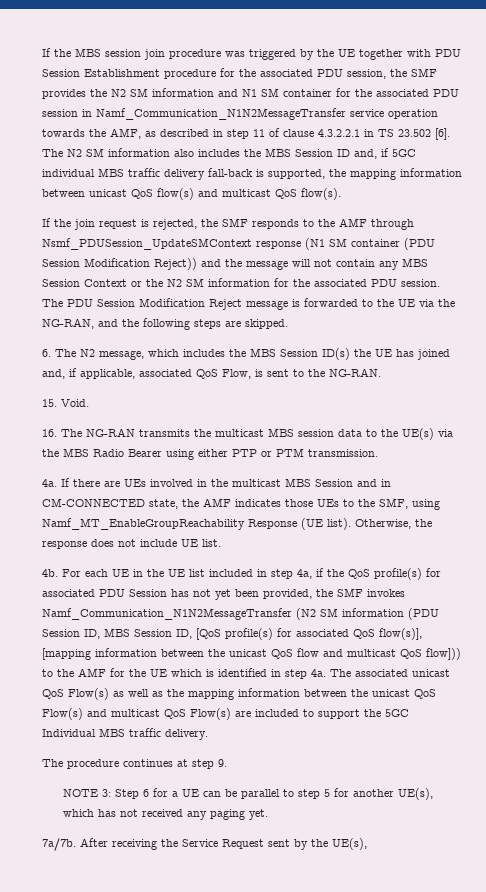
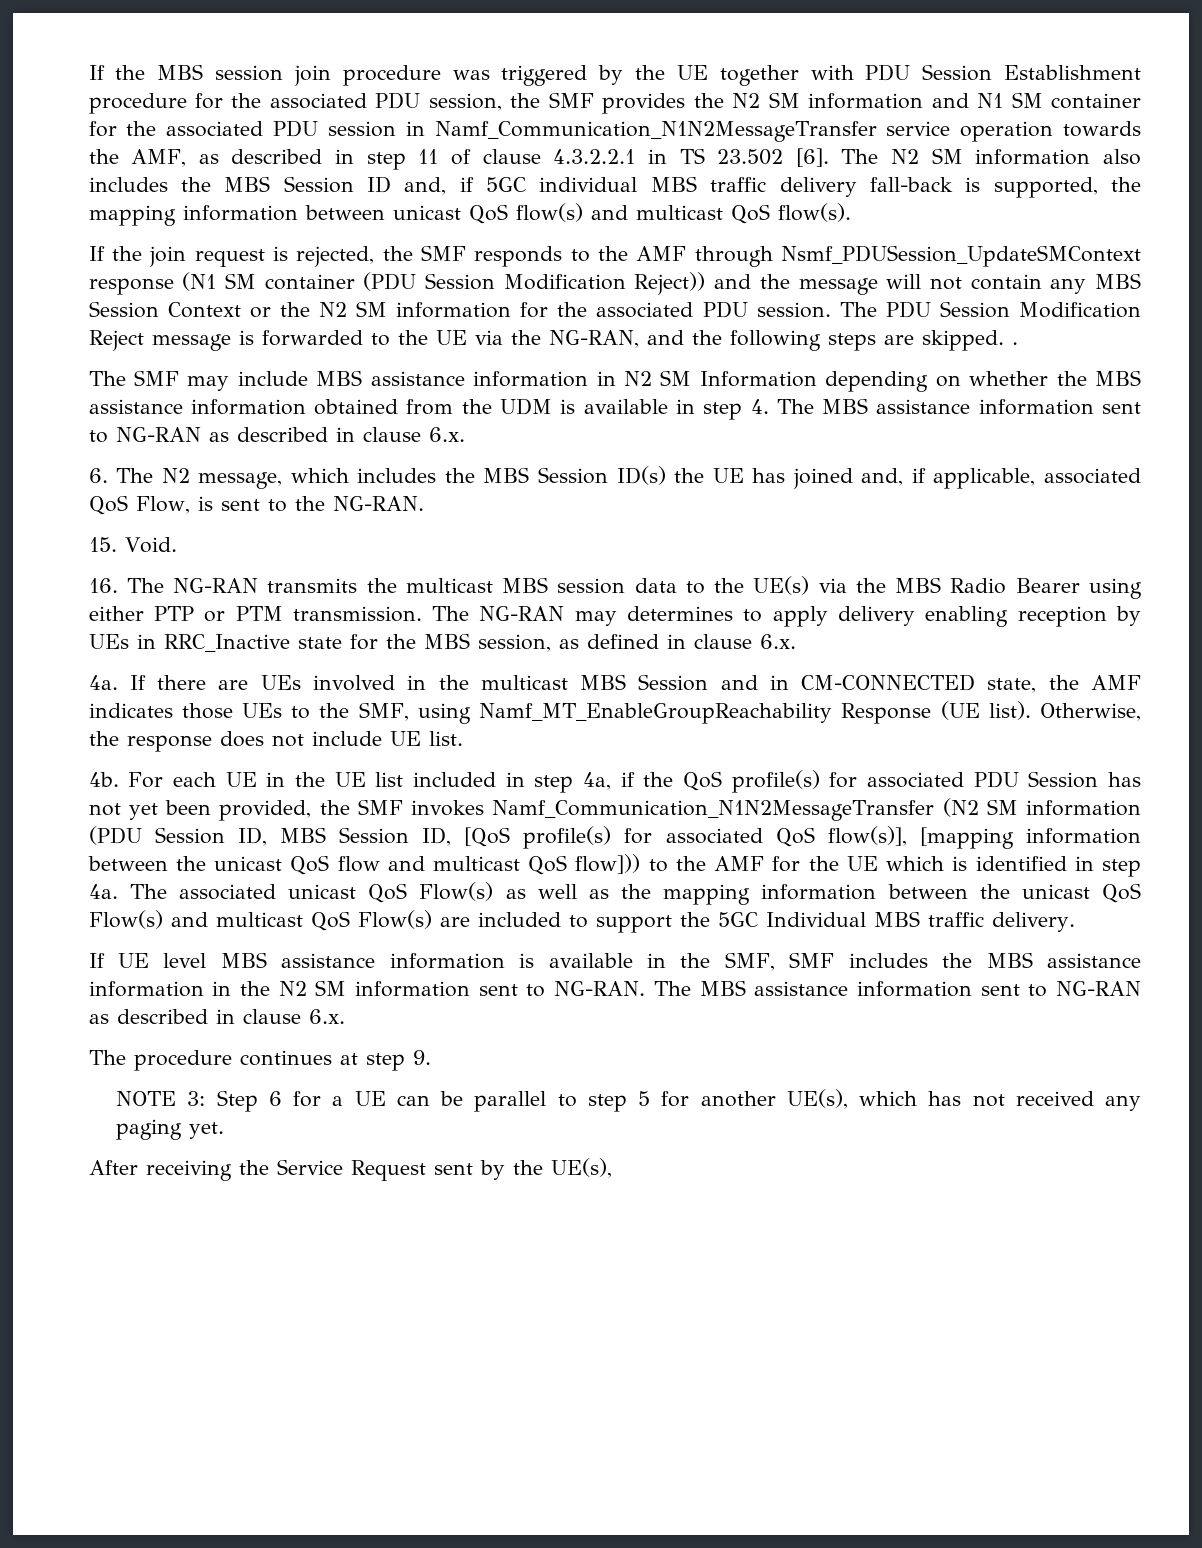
(289, 324) none -> [1011,342,1018,345] [88,370,1141,392] [88,398,1141,420] [88,427,465,443] . // The SMF may include MBS assistance information in N2 SM Information depending on whether the MBS assistance information obtained from the UDM is available in step 4. The MBS assistance information sent to NG-RAN as described in clause 6.x.
(379, 453) none -> [432,606,1141,627] [88,633,796,652] The NG-RAN may determines to apply delivery enabling reception by UEs in RRC_Inactive state for the MBS session, as defined in clause 6.x.
(209, 734) none -> [88,952,1141,971] [88,980,1141,997] [88,1009,345,1024] // If UE level MBS assistance information is available in the SMF, SMF includes the MBS assistance information in the N2 SM information sent to NG-RAN. The MBS assistance information sent to NG-RAN as described in clause 6.x.
[42,838,77,851] 7a/7b. -> (225, 1130) none

